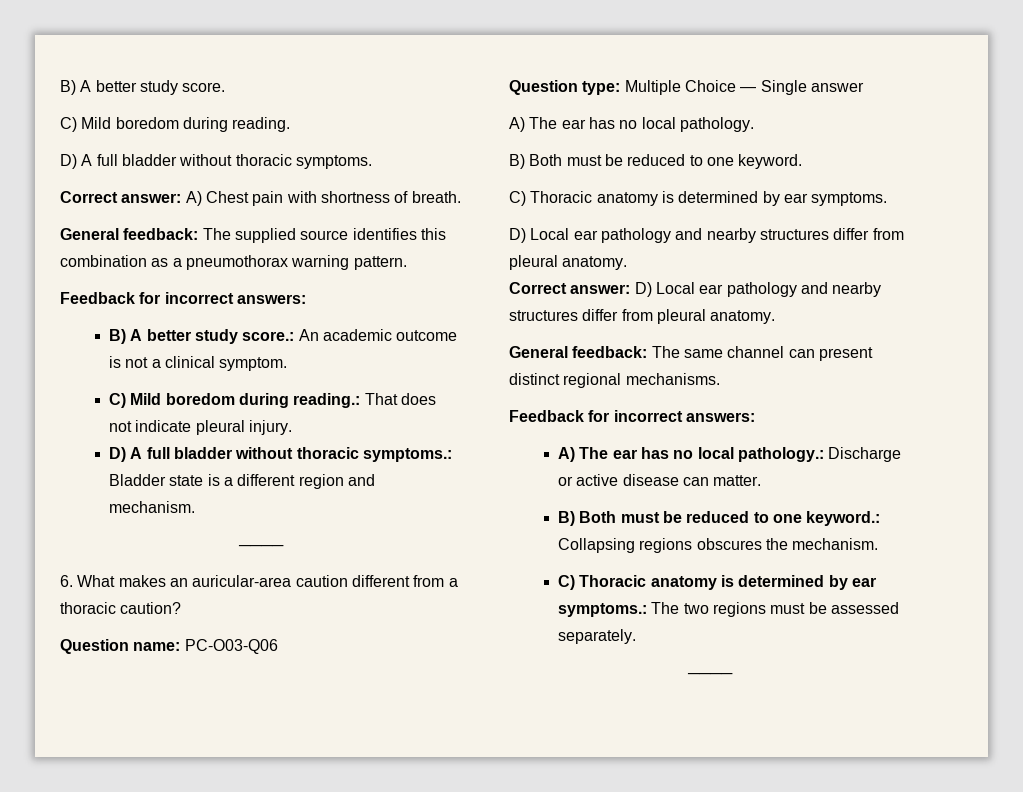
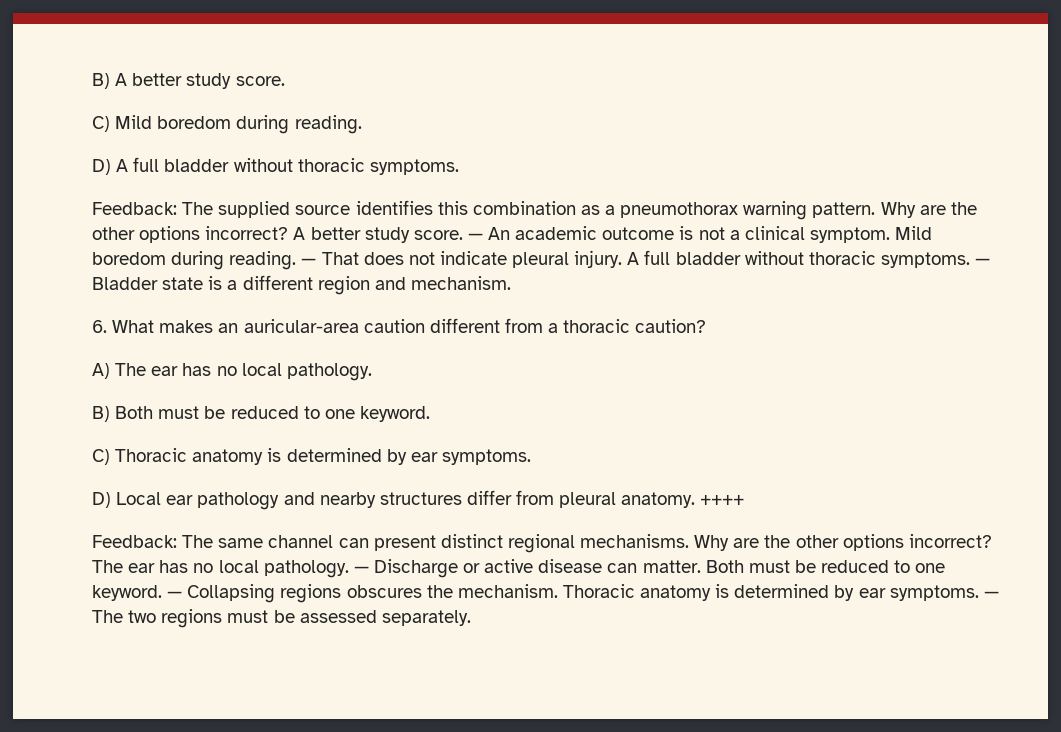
[60,191,461,206] [60,228,199,240] Correct answer: A) Chest pain with shortness of breath. // General feedback: -> [92,202,177,215] Feedback:
[60,292,306,304] [109,329,295,344] // Feedback for incorrect answers: // B) A better study score.: -> [880,202,977,218] [92,226,483,243] Why are the other options incorrect? A better study score. —
[109,393,361,408] // C) Mild boredom during reading.: -> [895,226,933,240] [92,251,317,270] Mild boredom during reading. —
[109,447,453,462] // D) A full bladder without thoracic symptoms.: -> [627,250,991,268] A full bladder without thoracic symptoms. —
[237,545,284,550] // ──── -> (511, 283) none
[60,639,278,654] [509,80,864,95] // Question name: PC-O03-Q06 // Question type: Multiple Choice — Single answer -> (707, 326) none
[509,282,882,297] [509,309,776,324] [509,346,648,358] // Correct answer: D) Local ear pathology and nearby structures differ from pleural anatomy. // General feedback: -> [700,495,745,505] [92,535,177,548] ++++ // Feedback:
[509,410,755,422] [558,447,825,462] // Feedback for incorrect answers: // A) The ear has no local pathology.: -> [694,534,992,551] [92,560,369,578] Why are the other options incorrect? The ear has no local pathology. —
[558,511,881,526] // B) Both must be reduced to one keyword.: -> [705,560,946,573] [92,585,183,601] Both must be reduced to one keyword. —
[558,575,877,590] [558,603,648,617] // C) Thoracic anatomy is determined by ear symptoms.: -> [562,584,999,601] Thoracic anatomy is determined by ear symptoms. —
[686,673,733,678] // ──── -> (471, 618) none

